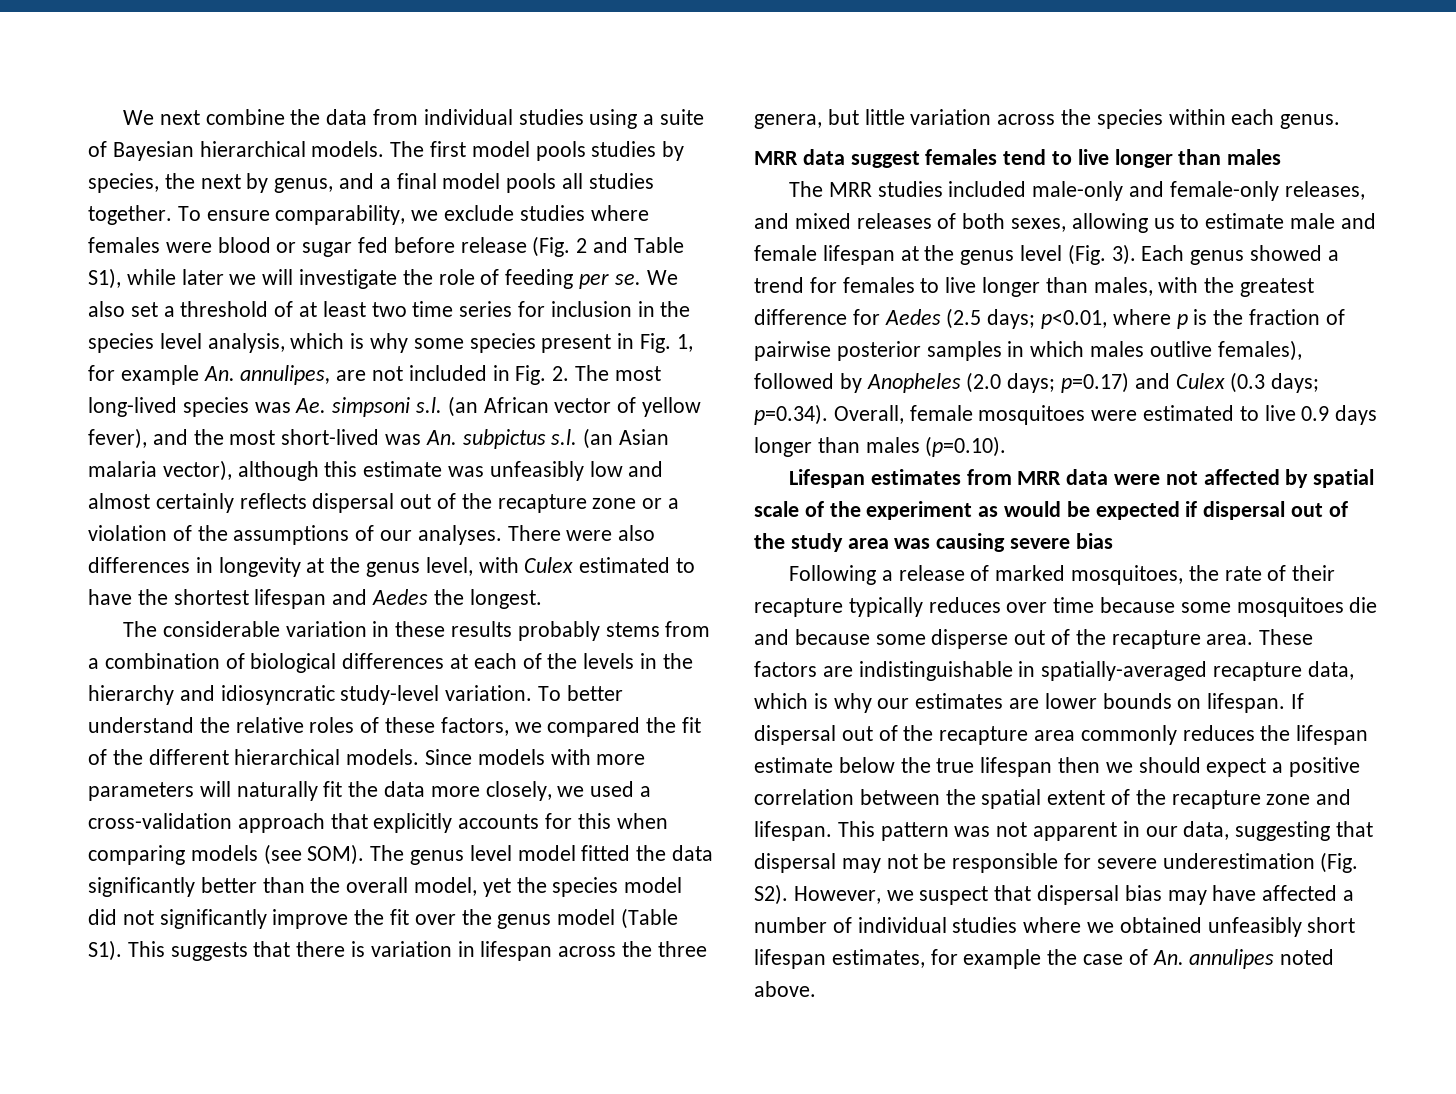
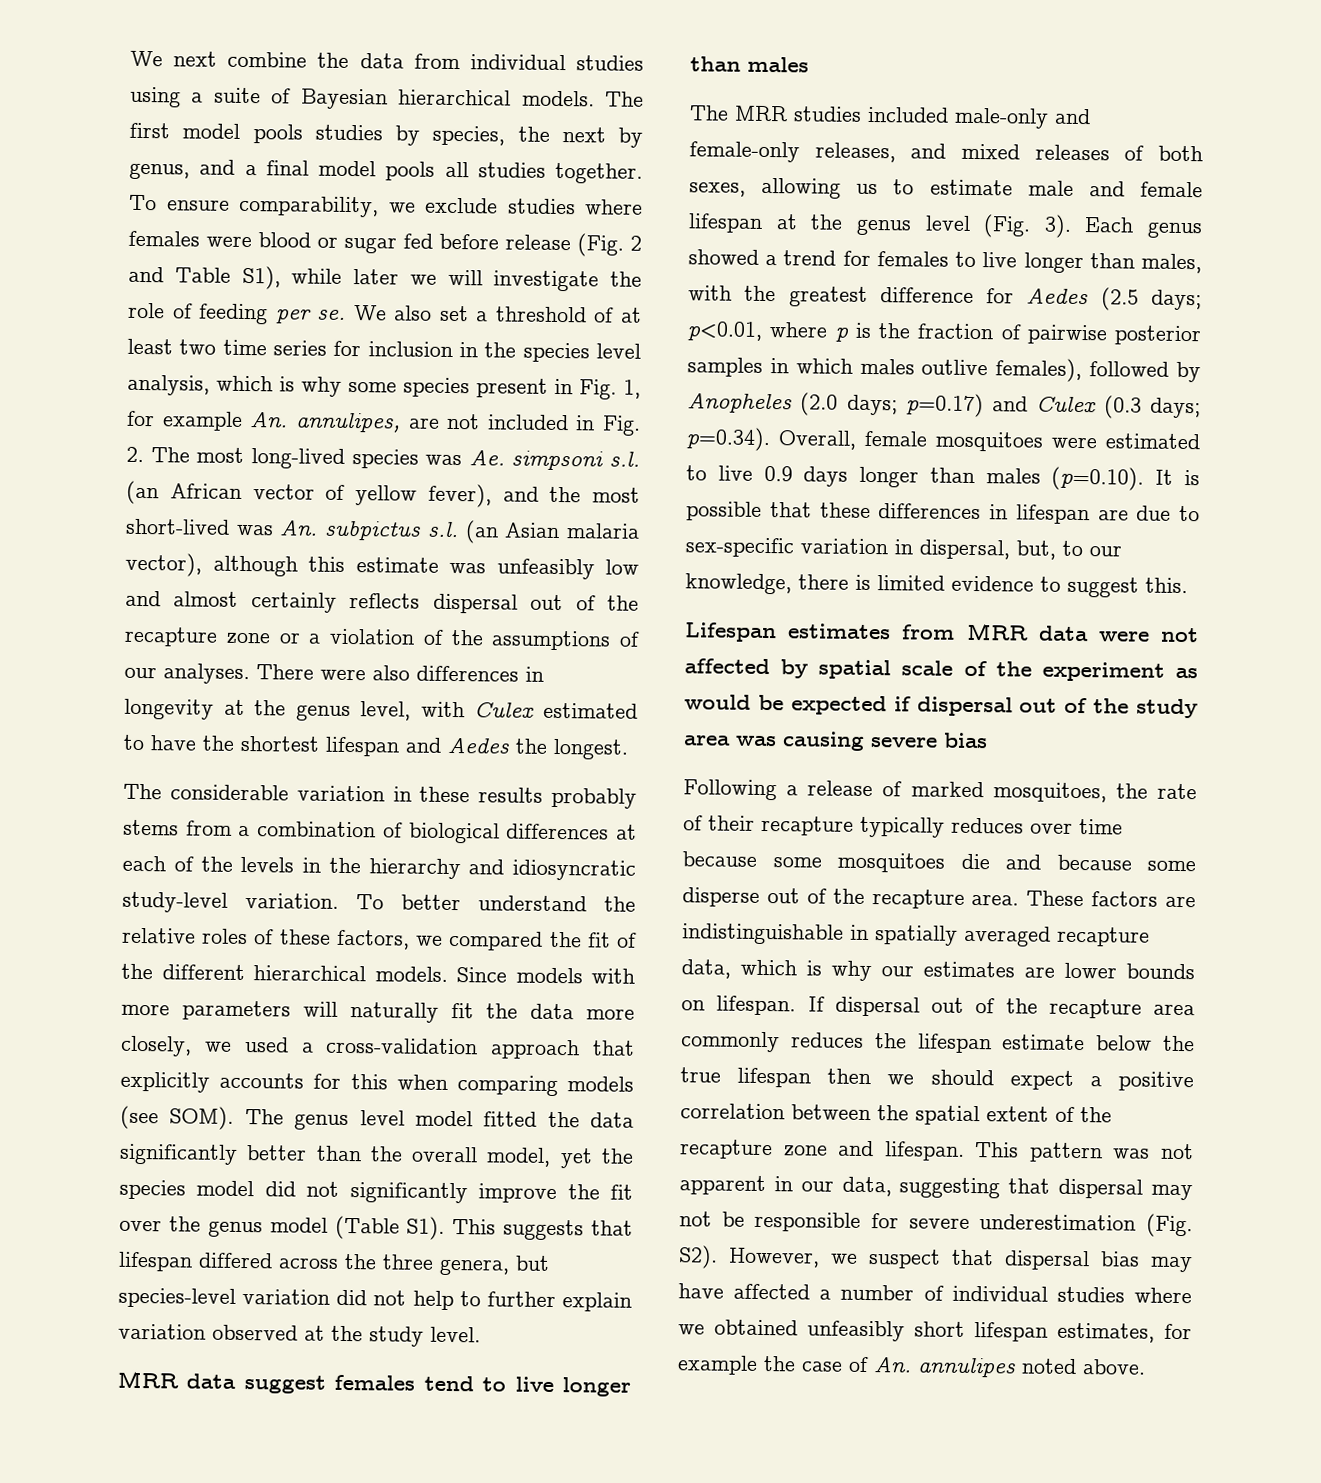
[296,941,553,961] there is variation in lifespan -> [118,1251,273,1272] lifespan differed
[864,109,1341,129] little variation across the species within each genus. -> [118,1287,633,1312] [118,1323,481,1347] species-level variation did not help to further explain variation observed at the study level.
(1007, 446) none -> [1155,469,1200,486] [686,501,1200,525] [685,537,1122,560] [685,573,1188,598] It is possible that these differences in lifespan are due to sex-specific variation in dispersal, but, to our knowledge, there is limited evidence to suggest this.
[1041,661,1208,681] spatially-averaged -> [875,925,1051,947] spatially averaged

